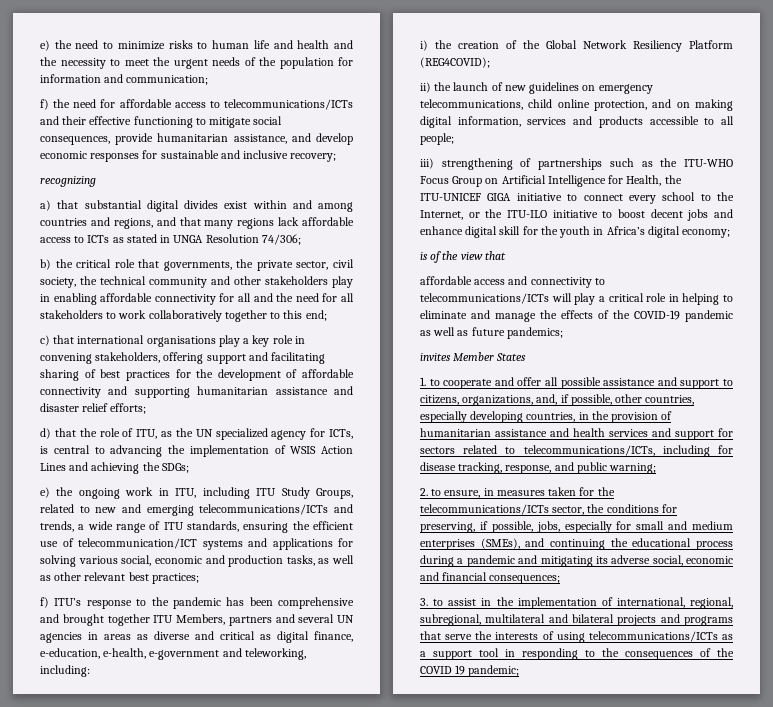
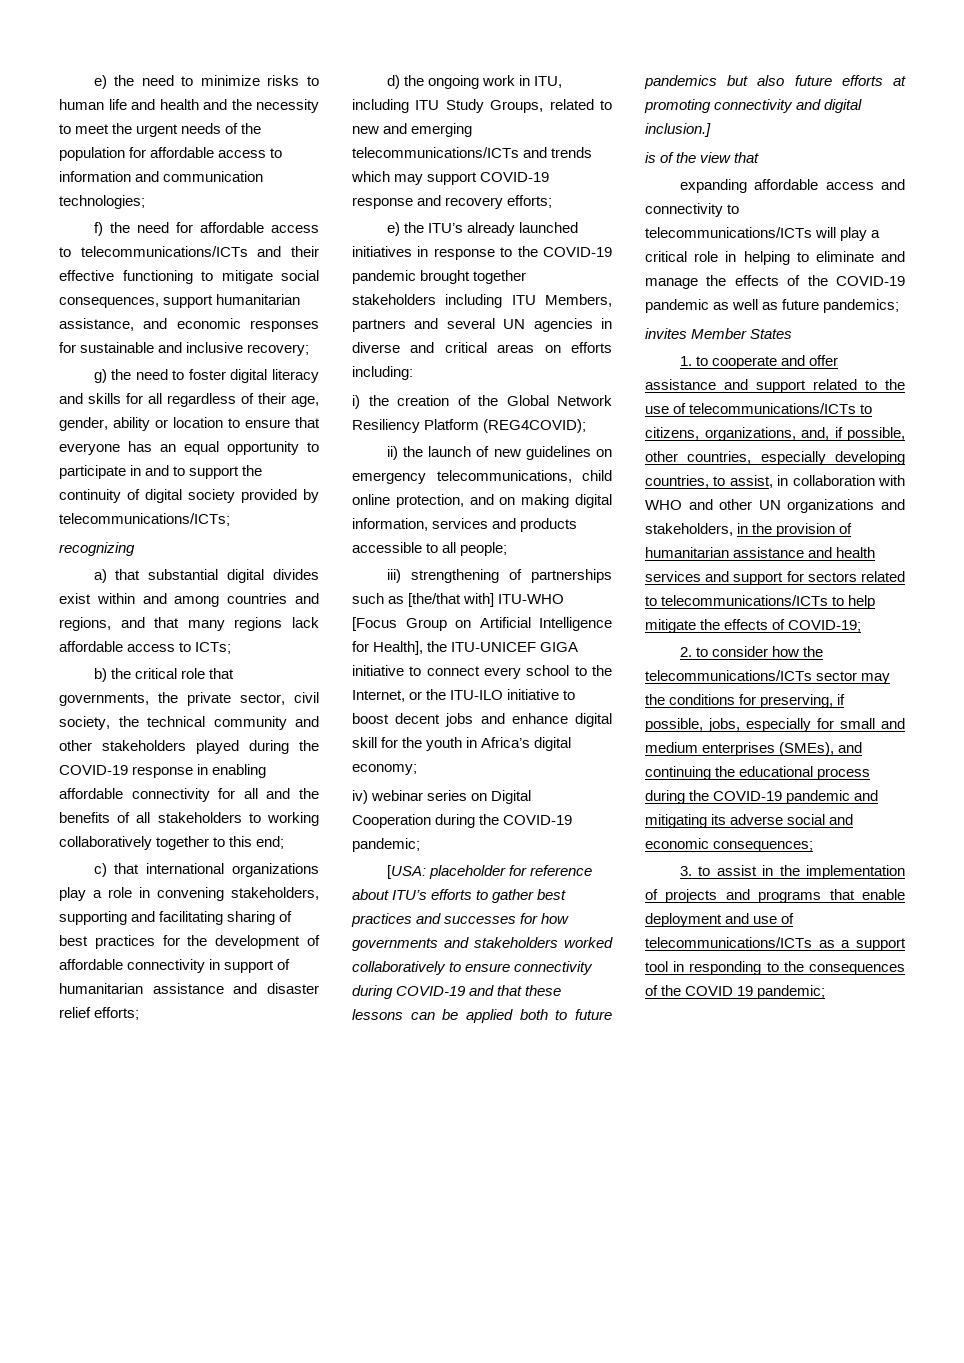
[40,74,209,85] information and communication; -> [150,147,283,158] [59,171,264,182] [59,195,145,209] affordable access to information and communication technologies;
[115,133,154,145] provide -> [163,295,214,308] support
[316,133,353,145] develop -> (168, 323) none
(337, 157) none -> [93,369,319,383] [59,393,319,407] [59,417,320,431] [59,441,319,455] [59,465,263,479] [59,489,319,503] [59,513,230,526] // g) the need to foster digital literacy and skills for all regardless of their age, gender, ability or location to ensure that everyone has an equal opportunity to participate in and to support the continuity of digital society provided by telecommunications/ICTs;
[87,234,301,245] ICTs as stated in UNGA Resolution 74/306; -> [195,642,232,654] ICTs;
[332,276,353,288] play -> [196,740,319,754] [59,765,194,778] played during the COVID-19 response
[295,293,338,302] need for -> [59,812,131,823] benefits of
[118,310,147,319] work -> [267,812,319,826] working
[146,335,270,347] organisations play a key -> [232,863,319,877] [59,887,102,901] organizations play a
[163,352,246,364] offering support -> [59,911,127,925] supporting
[108,386,190,398] and supporting -> [209,959,291,973] in support of
[54,428,353,440] [40,445,353,457] [40,462,189,474] [40,487,50,498] that the role of ITU, as the UN specialized agency for ICTs, is central to advancing the implementation of WSIS Action Lines and achieving the SDGs; // e) -> (400, 82) none
[40,521,353,533] [40,538,353,550] [40,555,354,567] [40,572,199,584] [40,597,354,609] [40,614,150,626] trends, a wide range of ITU standards, ensuring the efficient use of telecommunication/ICT systems and applications for solving various social, economic and production tasks, as well as other relevant best practices; // f) ITU’s response to the pandemic has been comprehensive and brought together -> [551,147,593,158] [351,171,550,185] [352,195,553,209] [386,222,578,236] [352,246,612,260] [352,270,527,284] [352,294,503,308] trends which may support COVID-19 response and recovery efforts; // e) the ITU’s already launched initiatives in response to the COVID-19 pandemic brought together stakeholders including
[104,634,148,640] areas as -> (612, 323) none
[260,631,353,643] [40,648,306,660] as digital finance, e-education, e-health, e-government and teleworking, -> [497,342,612,353] areas on efforts
[660,158,733,167] [420,176,449,184] the ITU-WHO Focus -> [408,593,565,607] [352,617,397,631] [the/that with] ITU-WHO [Focus
[626,175,662,186] Health, -> [373,641,424,655] Health],
(731, 233) none -> [352,790,532,804] [352,814,573,828] [352,838,420,852] [386,865,592,879] [352,889,567,903] [351,913,570,927] [352,937,613,951] [352,961,594,975] [352,985,562,999] [352,1009,612,1023] [644,75,906,89] [644,99,863,113] [645,123,711,137] // iv) webinar series on Digital Cooperation during the COVID-19 pandemic; // [USA: placeholder for reference about ITU’s efforts to gather best practices and successes for how governments and stakeholders worked collaboratively to ensure connectivity during COVID-19 and that these lessons can be applied both to future pandemics but also future efforts at promoting connectivity and digital inclusion.]
(506, 255) none -> [679,179,747,193] expanding
[545,377,601,389] all possible -> (838, 360) none
(720, 384) none -> [813,379,905,390] [645,403,857,414] related to the use of telecommunications/ICTs
(576, 417) none -> [713,475,905,488] [645,499,905,513] [645,523,733,536] to assist, in collaboration with WHO and other UN organizations and stakeholders,
[523,445,733,457] [420,462,657,474] [420,487,615,498] [420,504,585,515] telecommunications/ICTs, including for disease tracking, response, and public warning; // 2. to ensure, in measures taken for the telecommunications/ICTs sector, -> [661,595,876,609] [645,619,862,633] [679,646,823,657] [645,670,891,684] telecommunications/ICTs to help mitigate the effects of COVID-19; // 2. to consider how the telecommunications/ICTs sector may
[457,558,464,564] a -> [689,790,783,801] the COVID-19
[652,555,733,566] [420,572,488,581] social, economic and financial -> [787,814,854,825] [645,838,709,849] social and economic
[616,597,733,609] [420,614,733,626] [420,631,585,643] international, regional, subregional, multilateral and bilateral projects and programs that serve the interests of using -> [665,889,905,903] [645,913,795,927] projects and programs that enable deployment and use of

